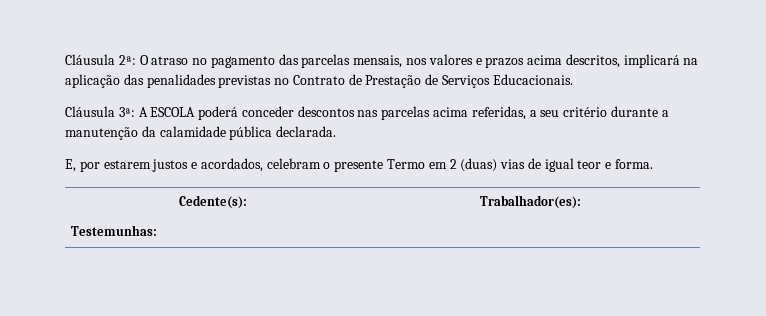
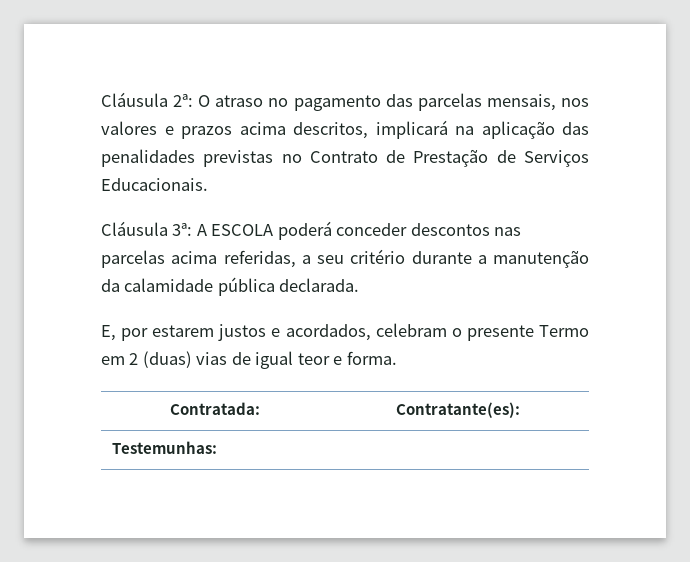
[179,195,247,209] [479,195,581,209] Cedente(s): | Trabalhador(es): -> [169,402,260,415] [396,402,520,418] Contratada: | Contratante(es):

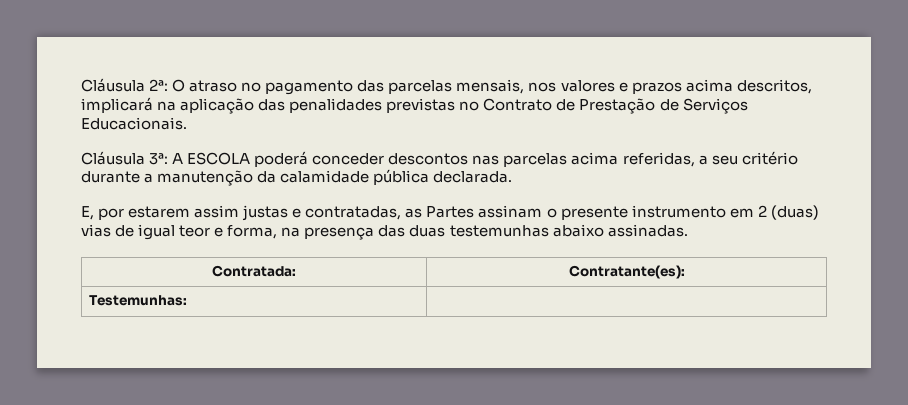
[218,323,447,341] justos e acordados, celebram -> [194,205,543,221] assim justas e contratadas, as Partes assinam
[538,325,589,337] Termo -> [631,205,726,218] instrumento
[346,351,397,365] forma. -> [227,224,688,240] forma, na presença das duas testemunhas abaixo assinadas.

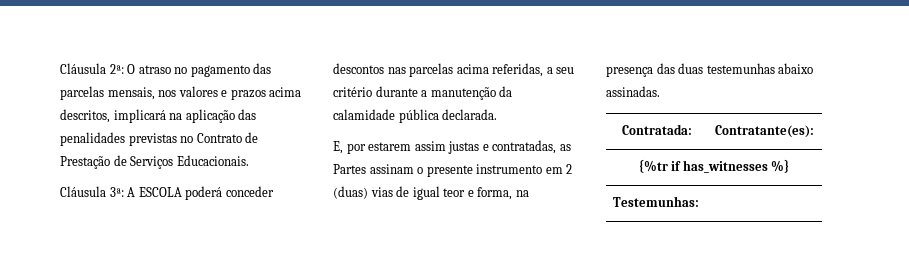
(685, 272) none -> [638,159,790,173] // {%tr if has_witnesses %}

